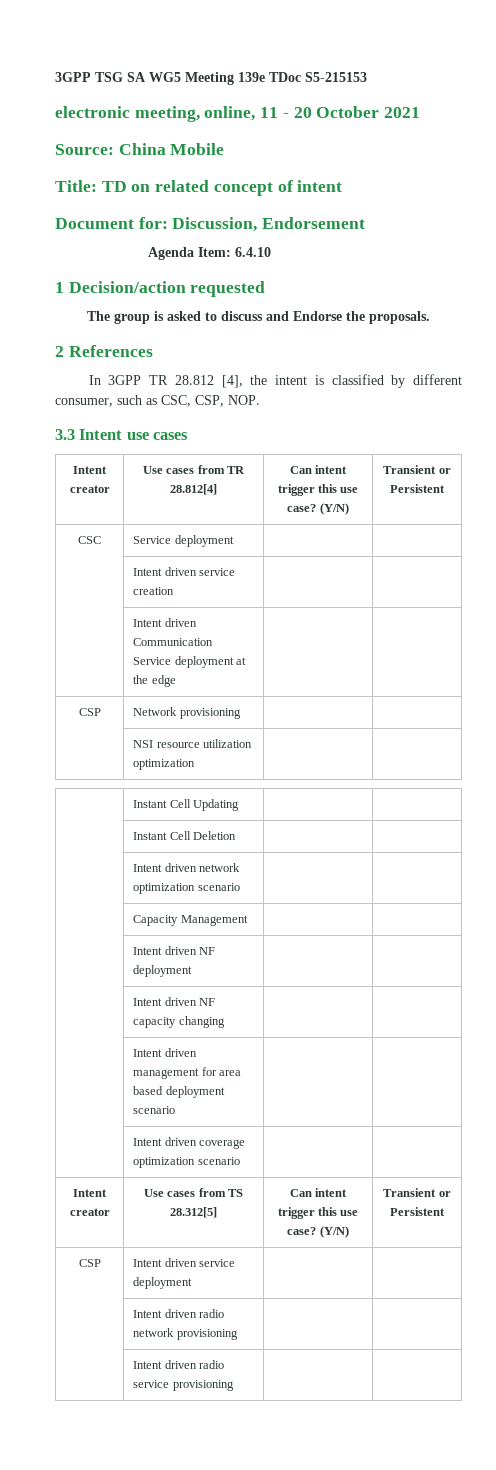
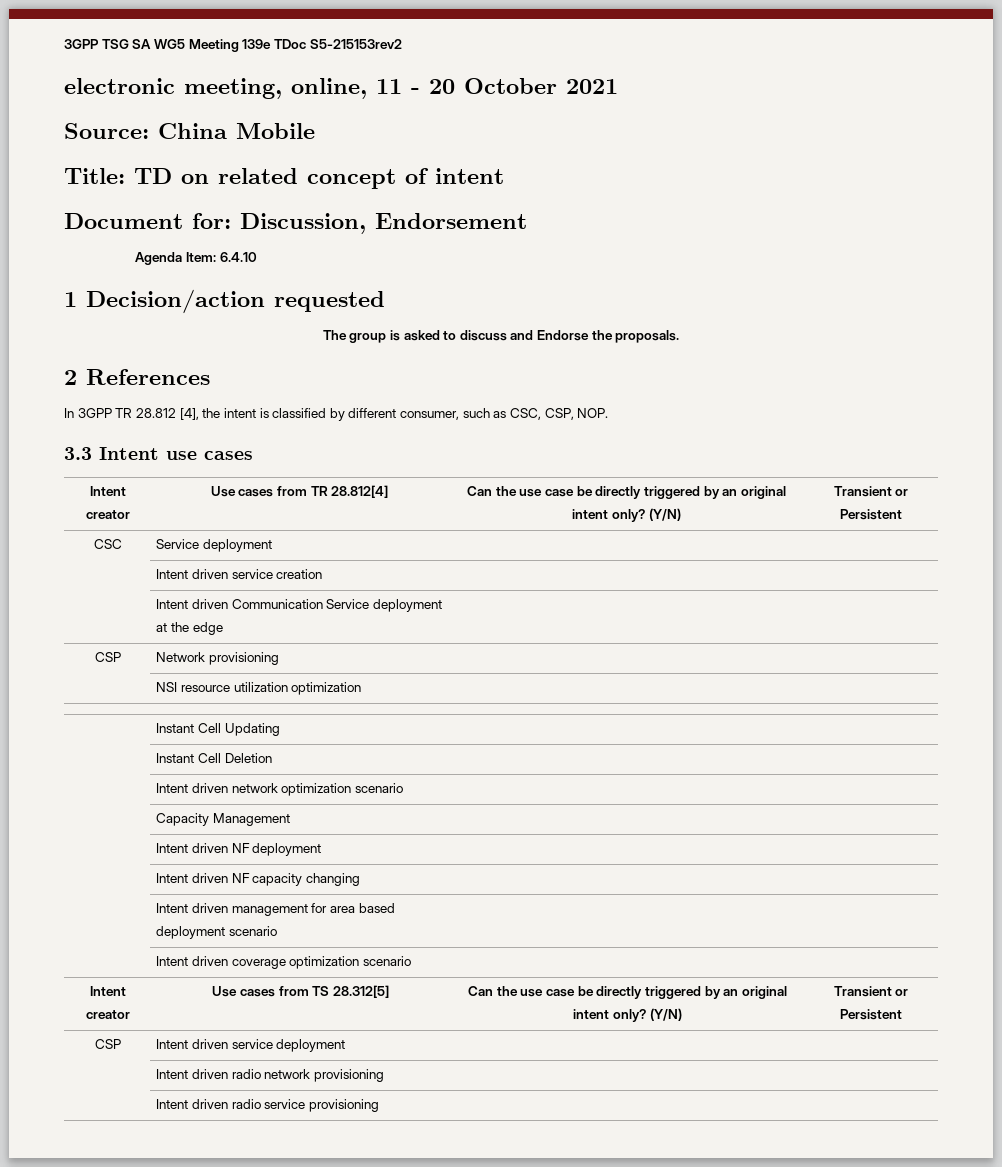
[305,72,367,82] S5-215153 -> [309,39,402,49] S5-215153rev2
[315,465,348,474] [277,484,359,496] [287,504,317,512] intent trigger this use case? -> [495,486,786,499] [572,509,645,522] the use case be directly triggered by an original intent only?
[315,1188,348,1197] [277,1207,359,1219] [287,1227,317,1235] intent trigger this use case? -> [496,986,787,999] [573,1009,646,1022] the use case be directly triggered by an original intent only?

